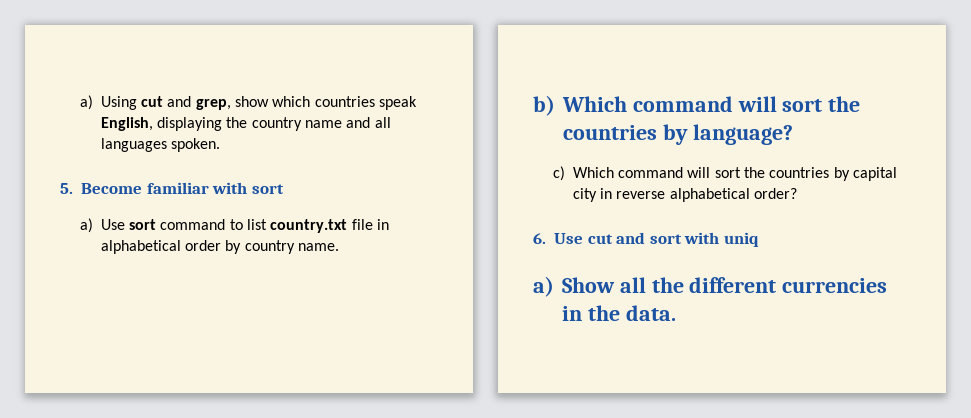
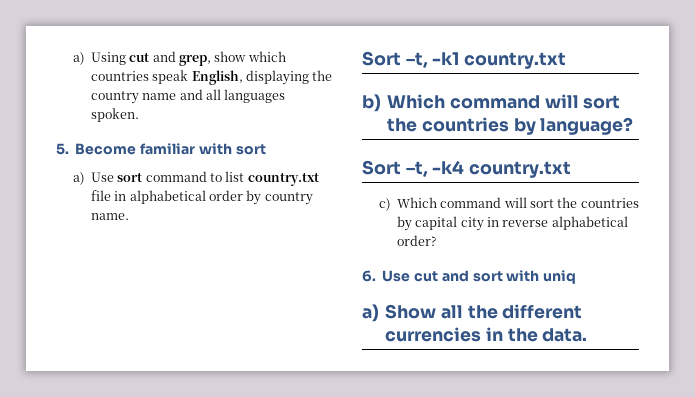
(339, 247) none -> [362,51,567,69] // Sort –t, -k1 country.txt
(793, 134) none -> [362,160,572,178] // Sort –t, -k4 country.txt

